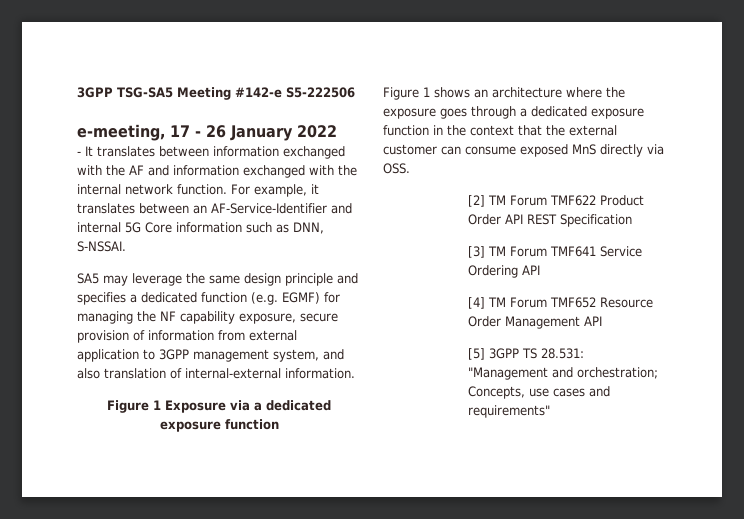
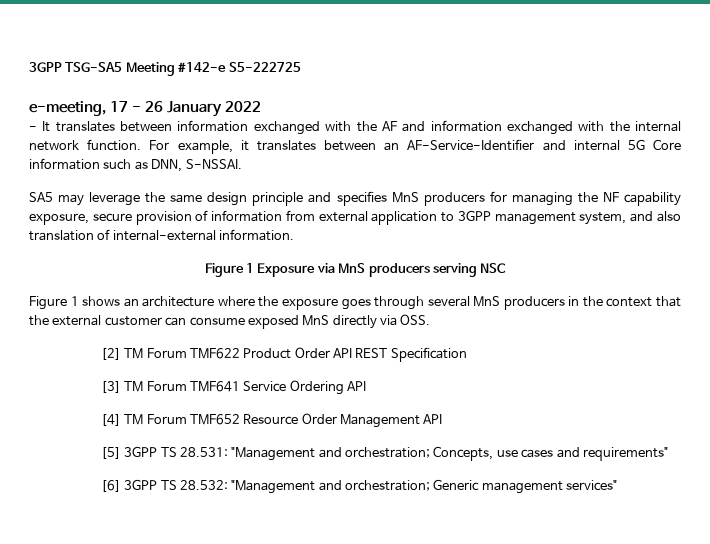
[286,87,355,98] S5-222506 -> [228,62,301,72] S5-222725
[130,292,320,305] a dedicated function (e.g. EGMF) -> [391,192,485,206] MnS producers
[254,400,331,411] [159,419,279,432] a dedicated exposure function -> [338,263,507,277] MnS producers serving NSC
[520,106,644,119] [383,125,429,136] a dedicated exposure function -> [427,296,565,310] several MnS producers
(551, 411) none -> [100,479,618,494] // [6] 3GPP TS 28.532: "Management and orchestration; Generic management services"

